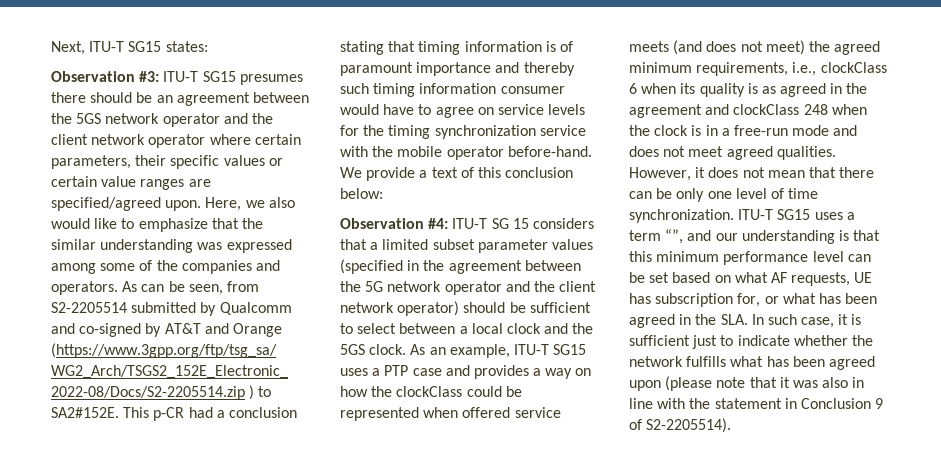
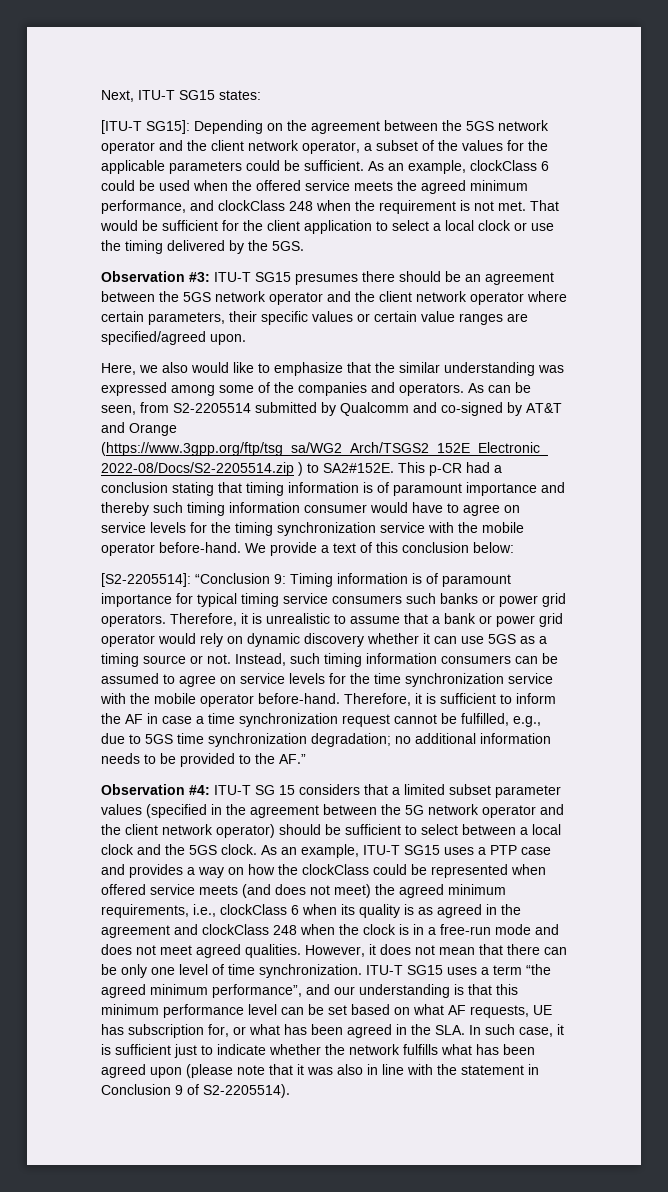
(208, 46) none -> [101,120,549,134] [101,140,548,154] [101,160,549,174] [101,180,528,194] [101,200,559,214] [100,220,554,234] [101,240,304,254] // [ITU-T SG15]: Depending on the agreement between the 5GS network operator and the client network operator, a subset of the values for the applicable parameters could be sufficient. As an example, clockClass 6 could be used when the offered service meets the agreed minimum performance, and clockClass 248 when the requirement is not met. That would be sufficient for the client application to select a local clock or use the timing delivered by the 5GS.
(202, 205) none -> (246, 339) //
(383, 193) none -> [101,573,511,587] [101,593,566,607] [101,613,563,627] [101,633,547,647] [101,653,558,667] [101,673,553,687] [100,693,556,707] [101,713,541,727] [101,733,551,747] [101,753,306,767] // [S2-2205514]: “Conclusion 9: Timing information is of paramount importance for typical timing service consumers such banks or power grid operators. Therefore, it is unrealistic to assume that a bank or power grid operator would rely on dynamic discovery whether it can use 5GS as a timing source or not. Instead, such timing information consumers can be assumed to agree on service levels for the time synchronization service with the mobile operator before-hand. Therefore, it is sufficient to inform the AF in case a time synchronization request cannot be fulfilled, e.g., due to 5GS time synchronization degradation; no additional information needs to be provided to the AF.”
[665,229,684,244] “”, -> [526,964,551,975] [101,984,302,998] “the agreed minimum performance”,

